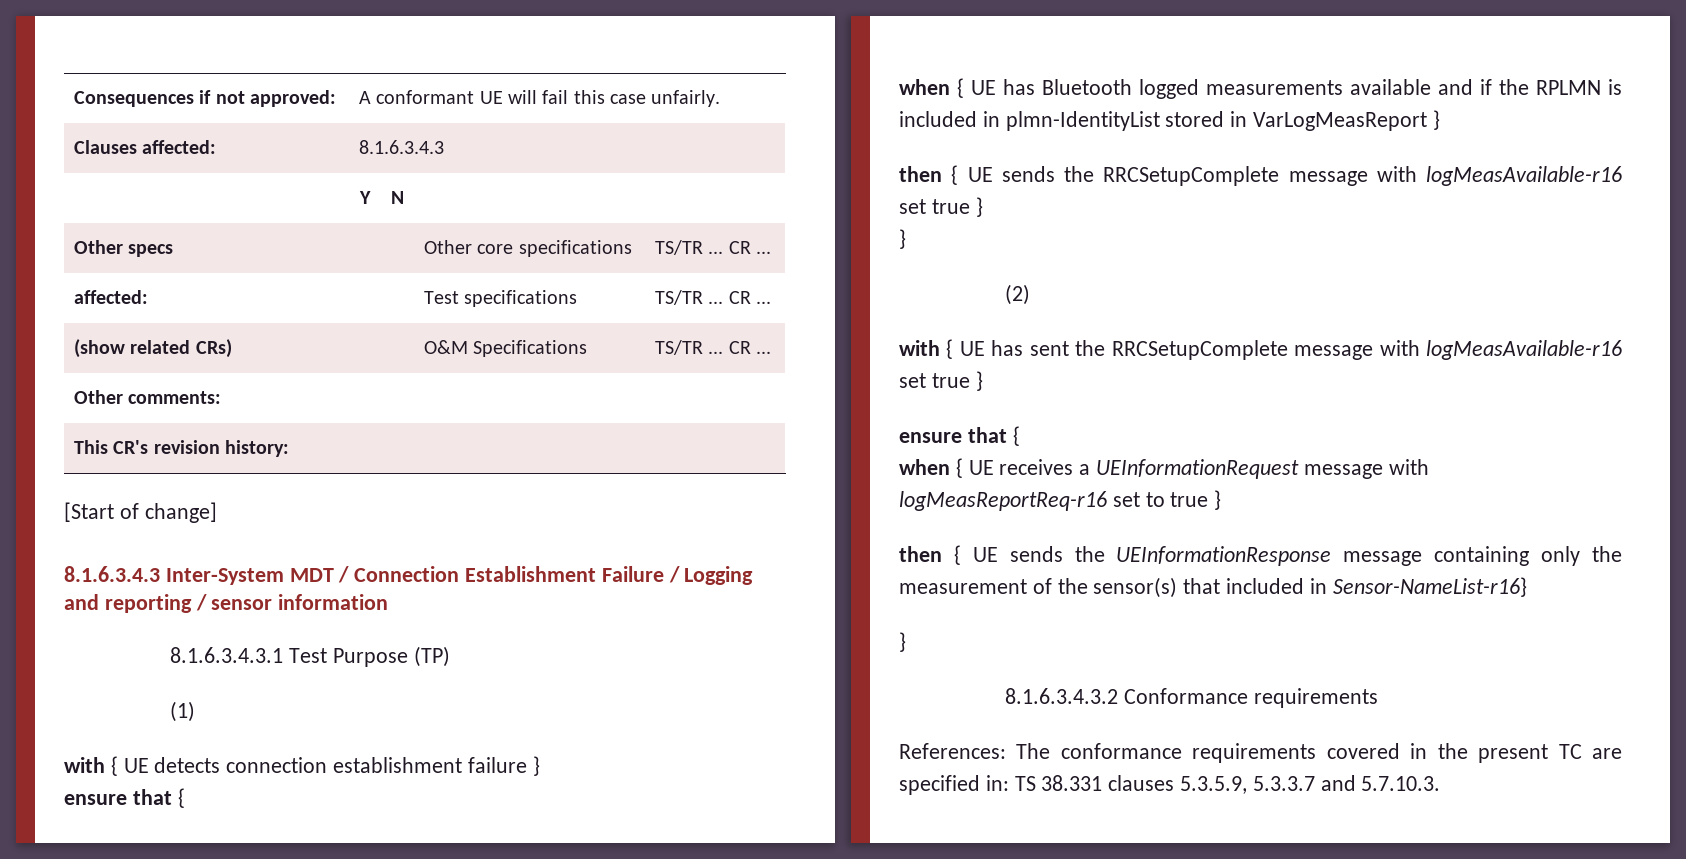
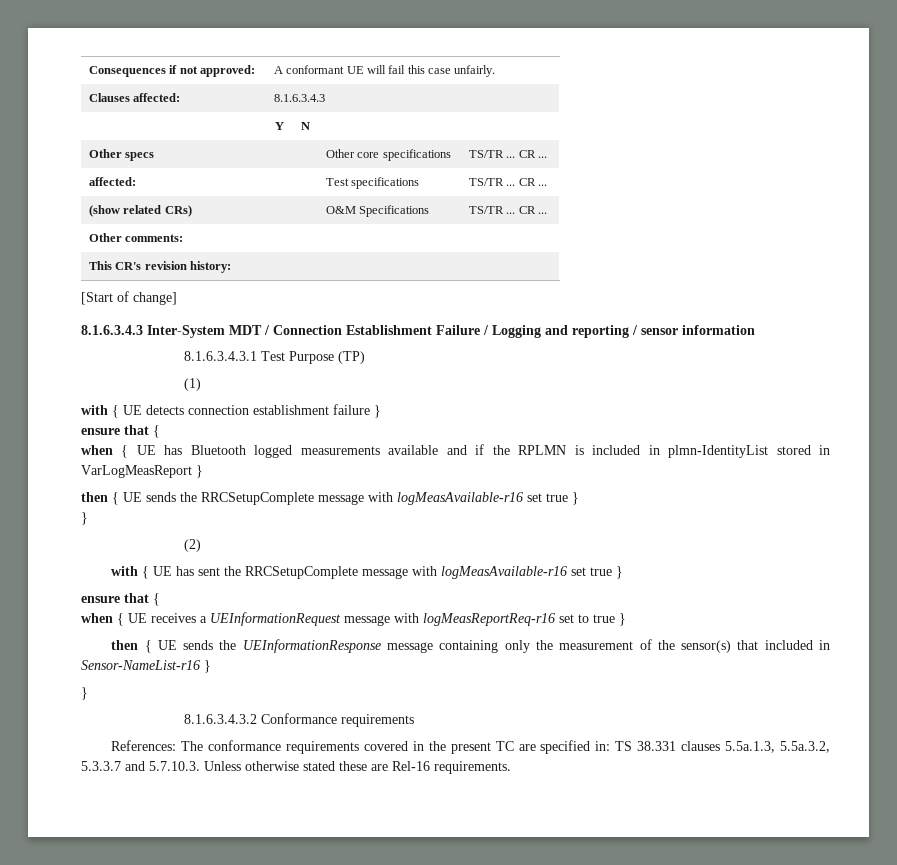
[1332,577,1527,597] Sensor-NameList-r16} -> [81,660,211,673] Sensor-NameList-r16 }
[1180,776,1248,794] 5.3.5.9, -> [725,741,831,753] 5.5a.1.3, 5.5a.3.2,
(1441, 783) none -> [204,761,511,774] Unless otherwise stated these are Rel-16 requirements.

